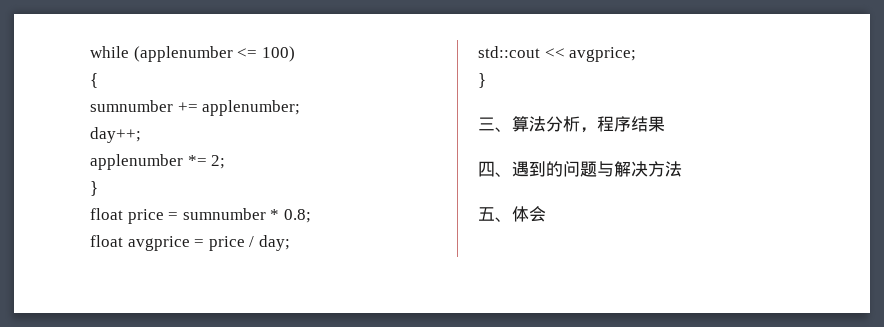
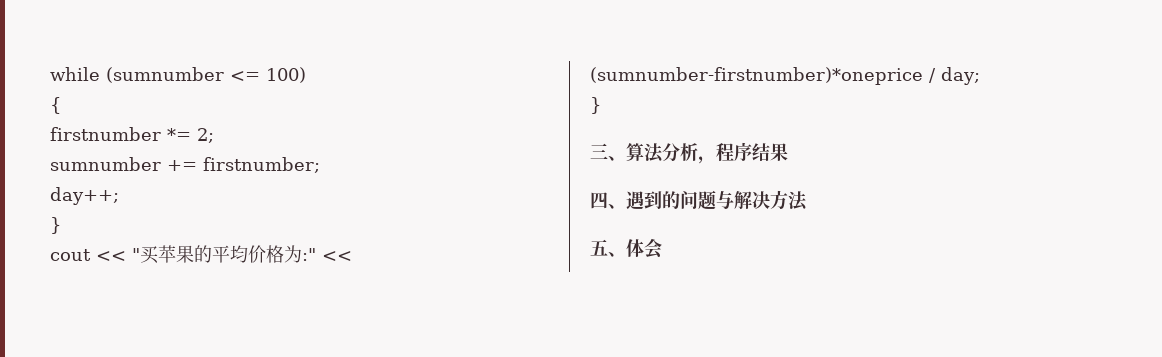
[133,46,233,62] (applenumber -> [106,67,224,83] (sumnumber
(98, 80) none -> [50,127,214,143] // firstnumber *= 2;
[202,100,301,116] applenumber; -> [203,157,320,173] firstnumber;
[90,154,226,170] [90,181,98,196] [90,208,311,224] [90,235,245,251] applenumber *= 2; // } // float price = sumnumber * 0.8; // float avgprice = price -> [50,217,61,234] [50,245,352,264] [590,67,923,85] } // cout << "买苹果的平均价格为:" << (sumnumber-firstnumber)*oneprice
[478,46,637,62] // std::cout << avgprice; -> (980, 76) none

